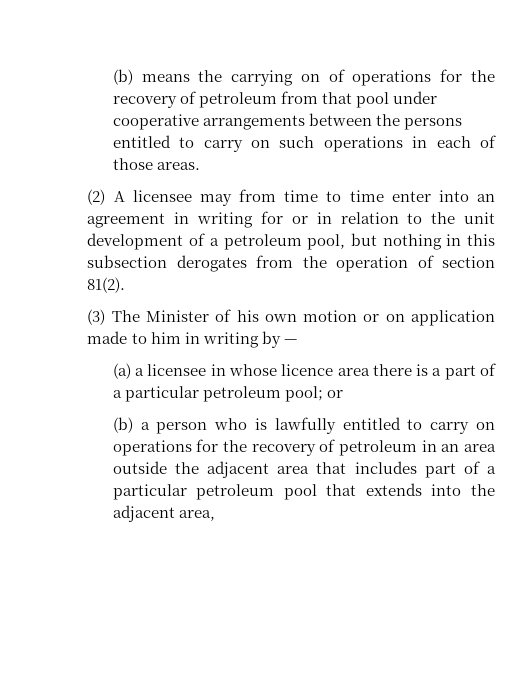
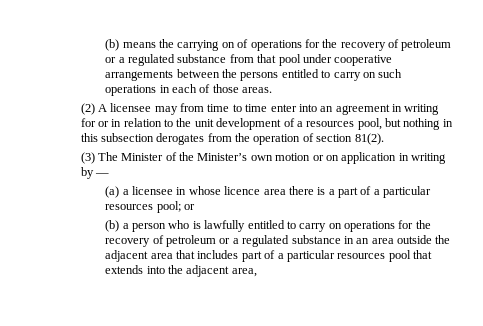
(277, 100) none -> [105,54,227,66] or a regulated substance
[223,234,302,250] petroleum -> [306,121,355,127] resources
[236,310,259,322] his -> [179,152,248,161] the Minister’s
[87,331,181,344] made to him -> (397, 158) none
[202,386,281,402] petroleum -> [105,204,154,210] resources
(418, 448) none -> [219,235,341,247] or a regulated substance
[196,484,275,500] petroleum -> [337,253,386,259] resources

